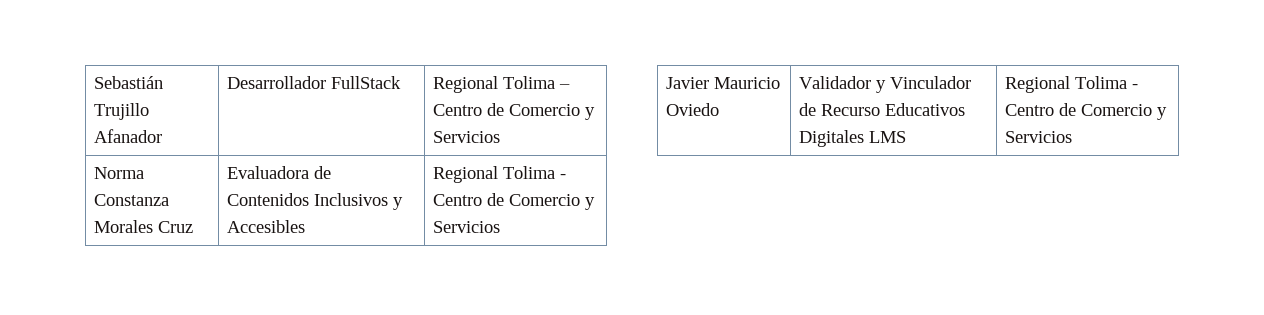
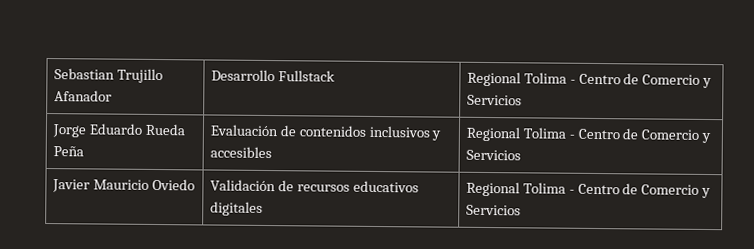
[94,76,164,89] Sebastián -> [53,68,115,80] Sebastian
[227,76,402,89] [433,76,571,93] [433,103,596,120] [433,131,501,143] [94,167,145,179] [94,194,170,206] [94,220,194,233] [227,166,332,179] [227,193,404,210] [227,220,306,233] Desarrollador FullStack | Regional Tolima – Centro de Comercio y Servicios // Norma Constanza Morales Cruz | Evaluadora de Contenidos Inclusivos y Accesibles -> [210,69,335,82] [466,71,713,89] [466,94,522,106] [51,123,185,138] [52,146,84,157] [209,124,442,141] [209,146,272,159] Desarrollo Fullstack | Regional Tolima - Centro de Comercio y Servicios // Jorge Eduardo Rueda Peña | Evaluación de contenidos inclusivos y accesibles
[799,76,972,93] [799,103,966,116] [799,130,907,147] Validador y Vinculador de Recurso Educativos Digitales LMS -> [209,179,419,193] [209,201,263,216] Validación de recursos educativos digitales

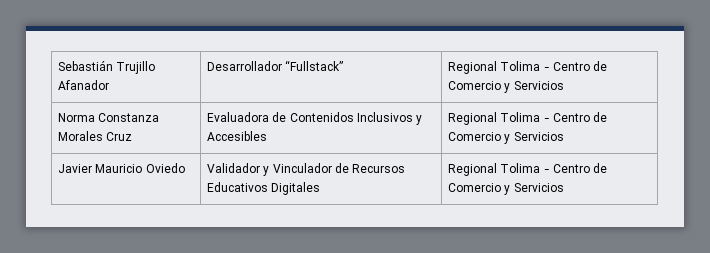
[53,68,115,80] Sebastian -> [58,60,114,71] Sebastián
[210,69,335,82] [466,71,713,89] [466,94,522,106] [51,123,185,138] [52,146,84,157] [209,124,442,141] [209,146,272,159] Desarrollo Fullstack | Regional Tolima - Centro de Comercio y Servicios // Jorge Eduardo Rueda Peña | Evaluación de contenidos inclusivos y accesibles -> [207,60,344,71] [448,61,608,74] [448,81,564,93] [58,113,160,122] [58,131,133,141] [207,112,423,125] [207,131,268,141] Desarrollador “Fullstack” | Regional Tolima - Centro de Comercio y Servicios // Norma Constanza Morales Cruz | Evaluadora de Contenidos Inclusivos y Accesibles
[209,179,419,193] [209,201,263,216] Validación de recursos educativos digitales -> [207,163,406,176] [207,182,321,195] Validador y Vinculador de Recursos Educativos Digitales

